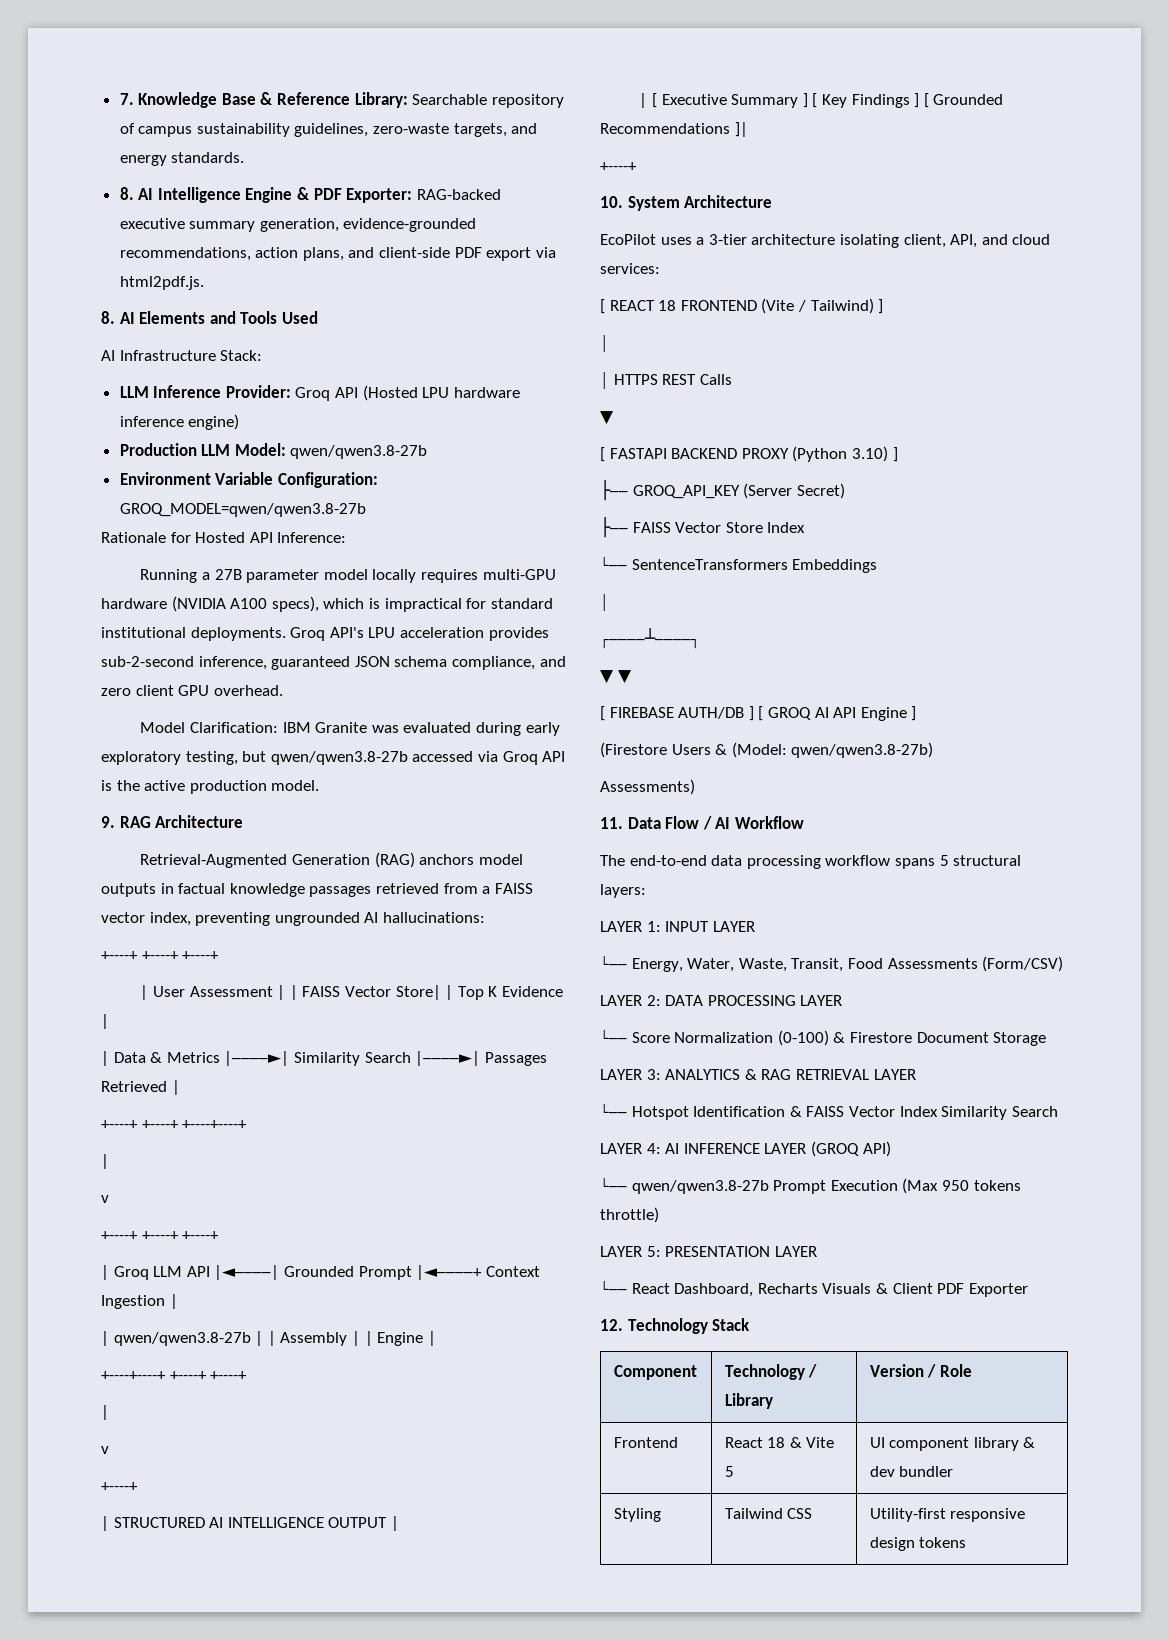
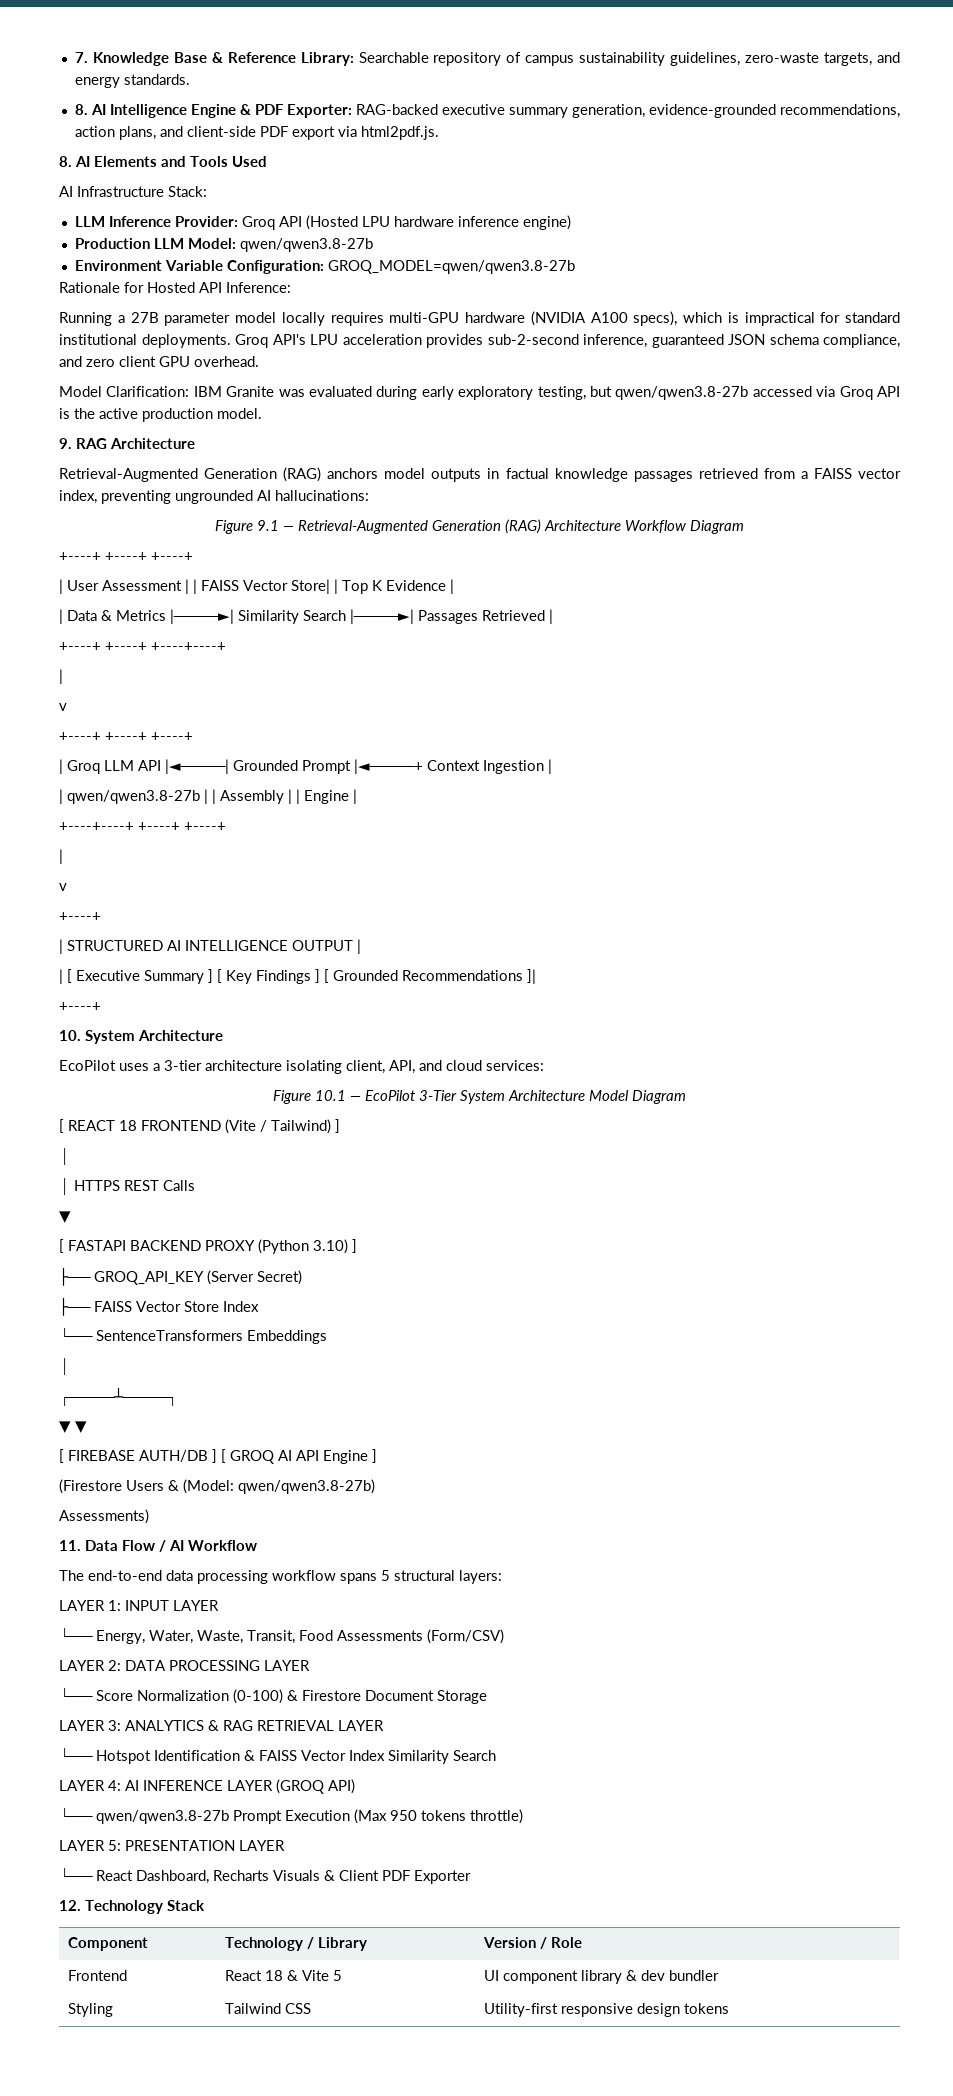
(485, 917) none -> [215,519,744,534] // Figure 9.1 — Retrieval-Augmented Generation (RAG) Architecture Workflow Diagram
(660, 268) none -> [273,1090,686,1104] // Figure 10.1 — EcoPilot 3-Tier System Architecture Model Diagram

